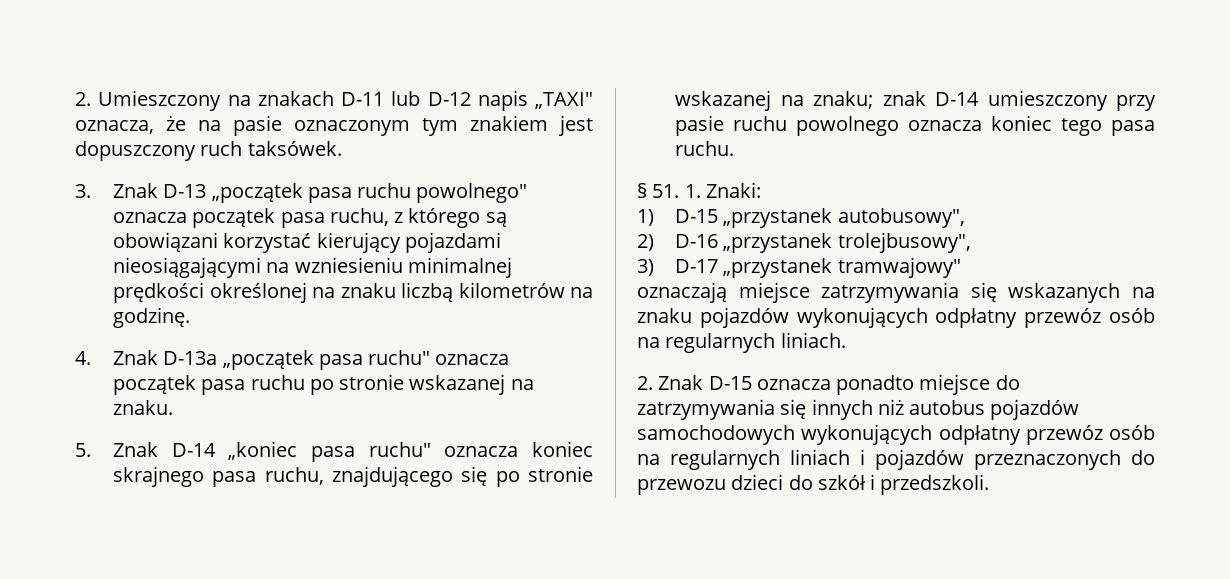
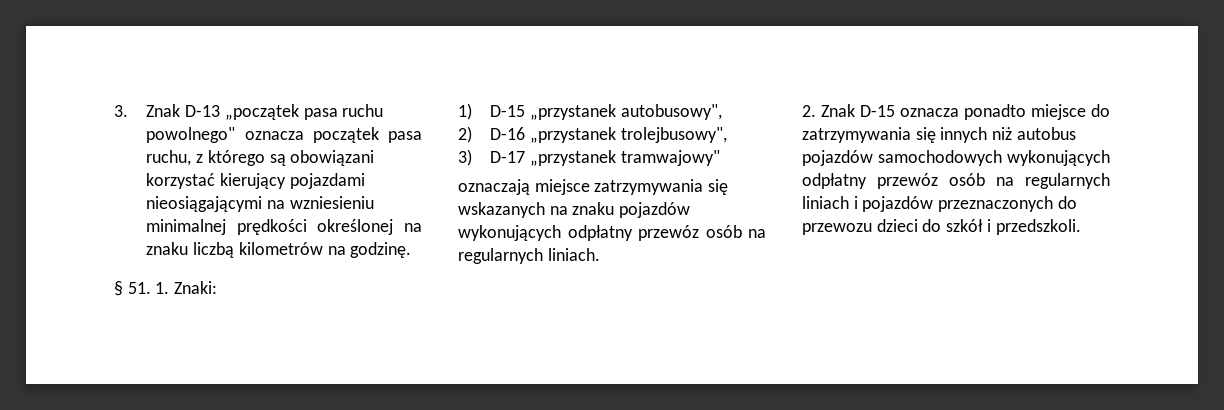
[75,90,594,111] [75,115,593,136] [75,141,342,161] 2. Umieszczony na znakach D-11 lub D-12 napis „TAXI" oznacza, że na pasie oznaczonym tym znakiem jest dopuszczony ruch taksówek. // -> (114, 111) none
[75,350,510,370] [113,374,534,395] [113,400,174,415] [75,441,593,462] [113,466,593,487] [675,90,1156,111] [675,115,1155,136] [675,141,735,156] // 4. Znak D-13a „początek pasa ruchu" oznacza początek pasa ruchu po stronie wskazanej na znaku. // 5. Znak D-14 „koniec pasa ruchu" oznacza koniec skrajnego pasa ruchu, znajdującego się po stronie wskazanej na znaku; znak D-14 umieszczony przy pasie ruchu powolnego oznacza koniec tego pasa ruchu. -> (412, 250) none

